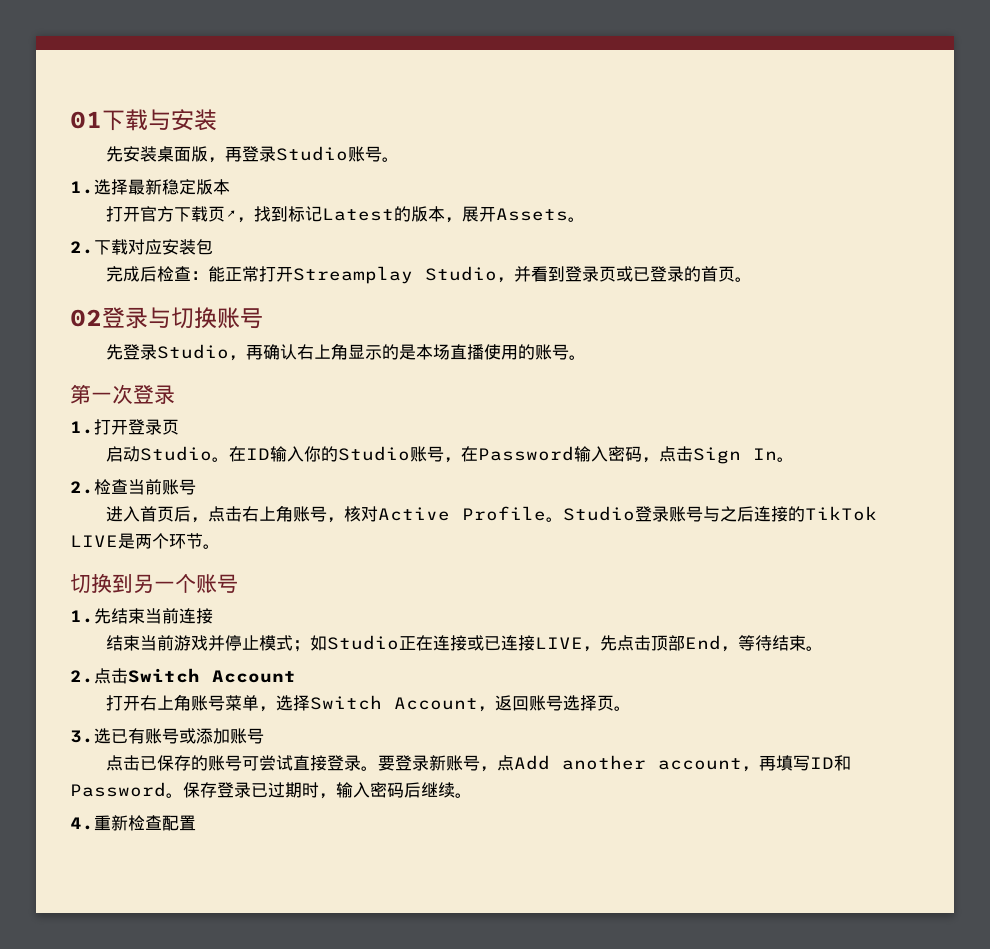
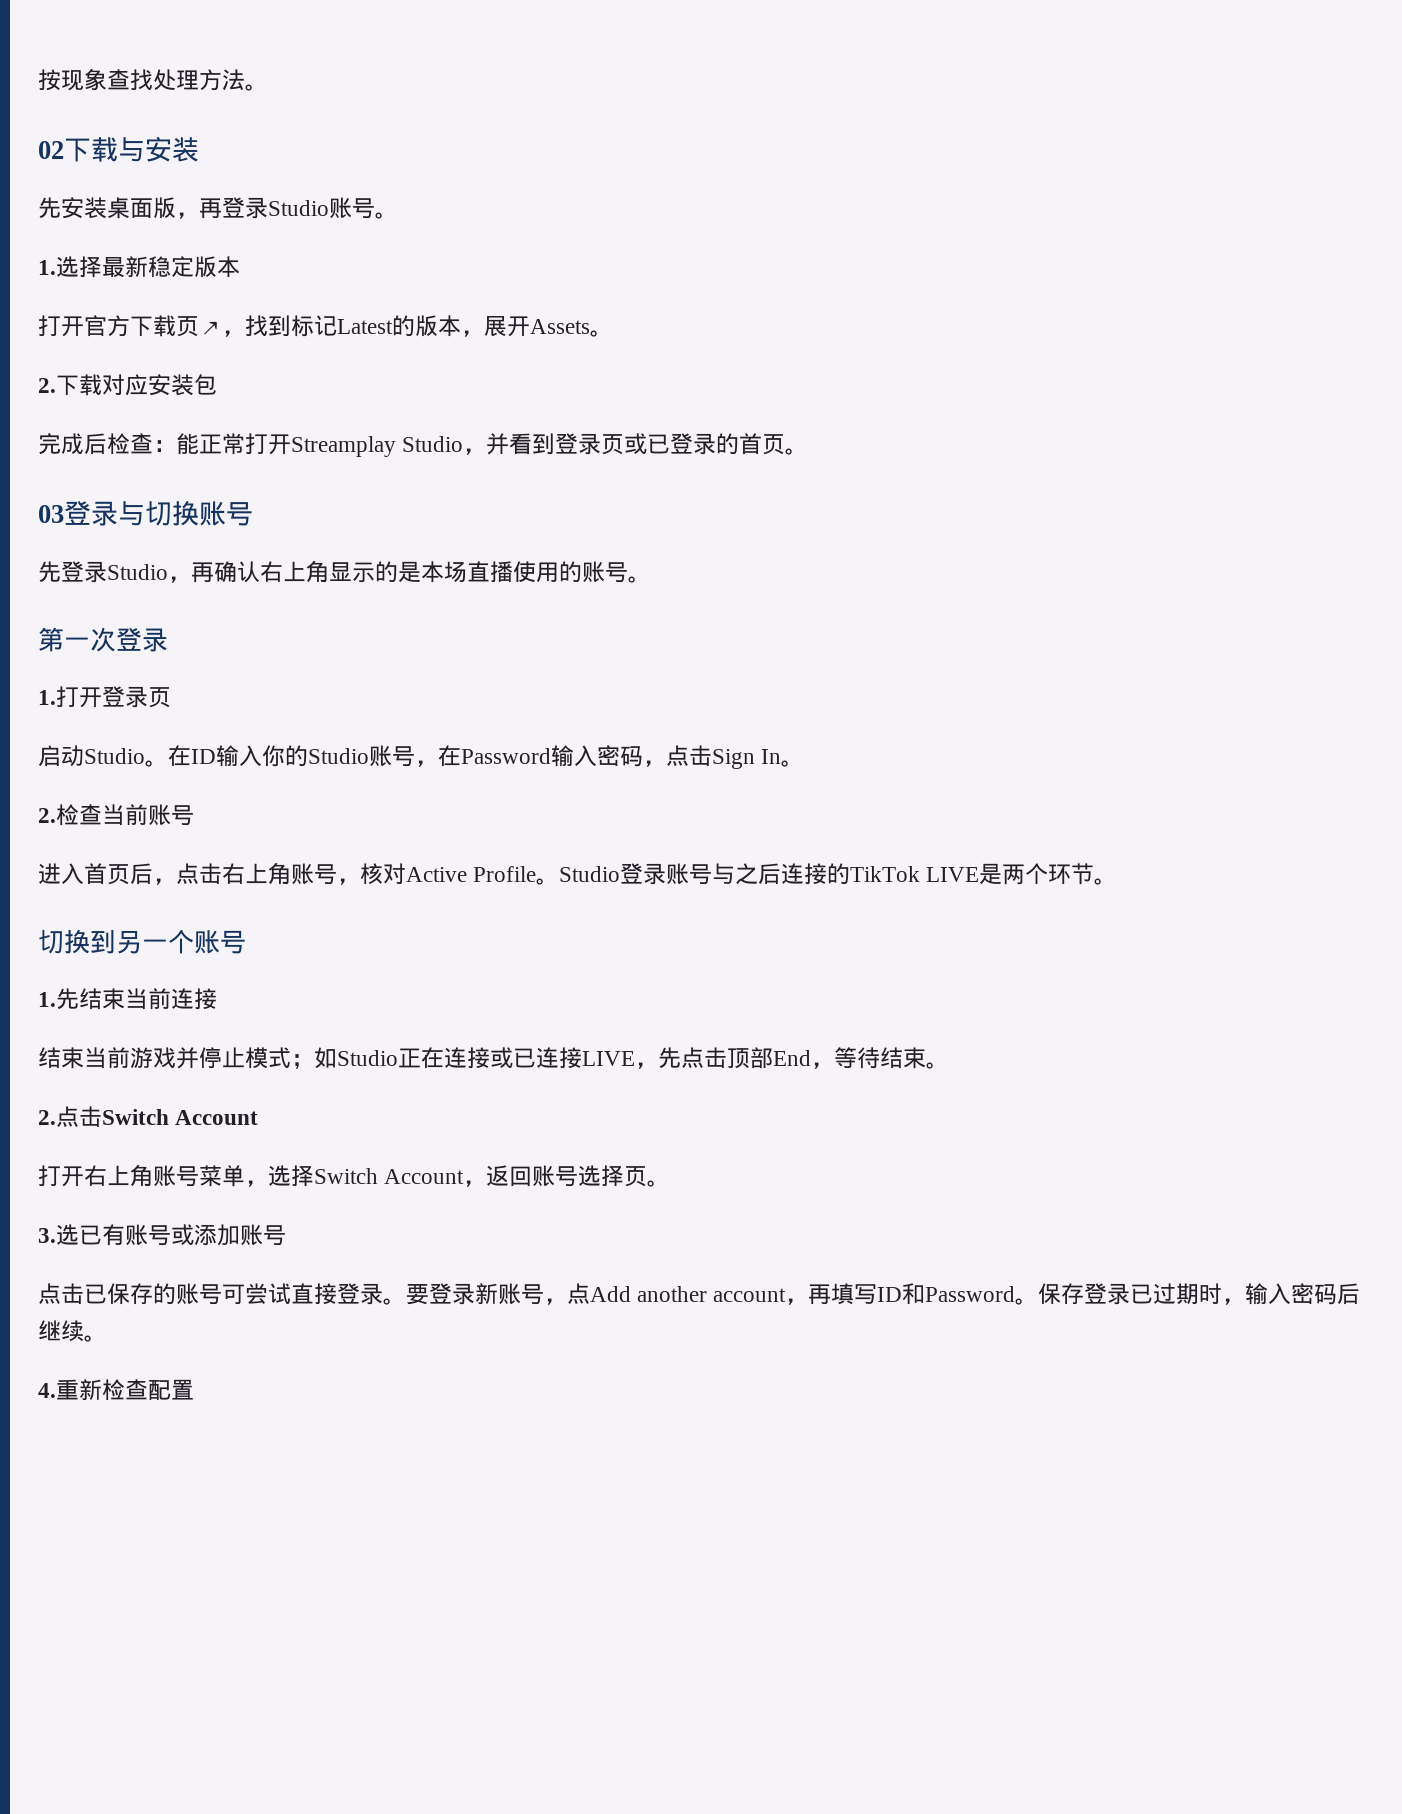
[70,111,102,129] 01 -> [38,68,268,91] [38,141,64,159] 按现象查找处理方法。 // 02
[70,309,102,327] 02 -> [38,505,64,523] 03

